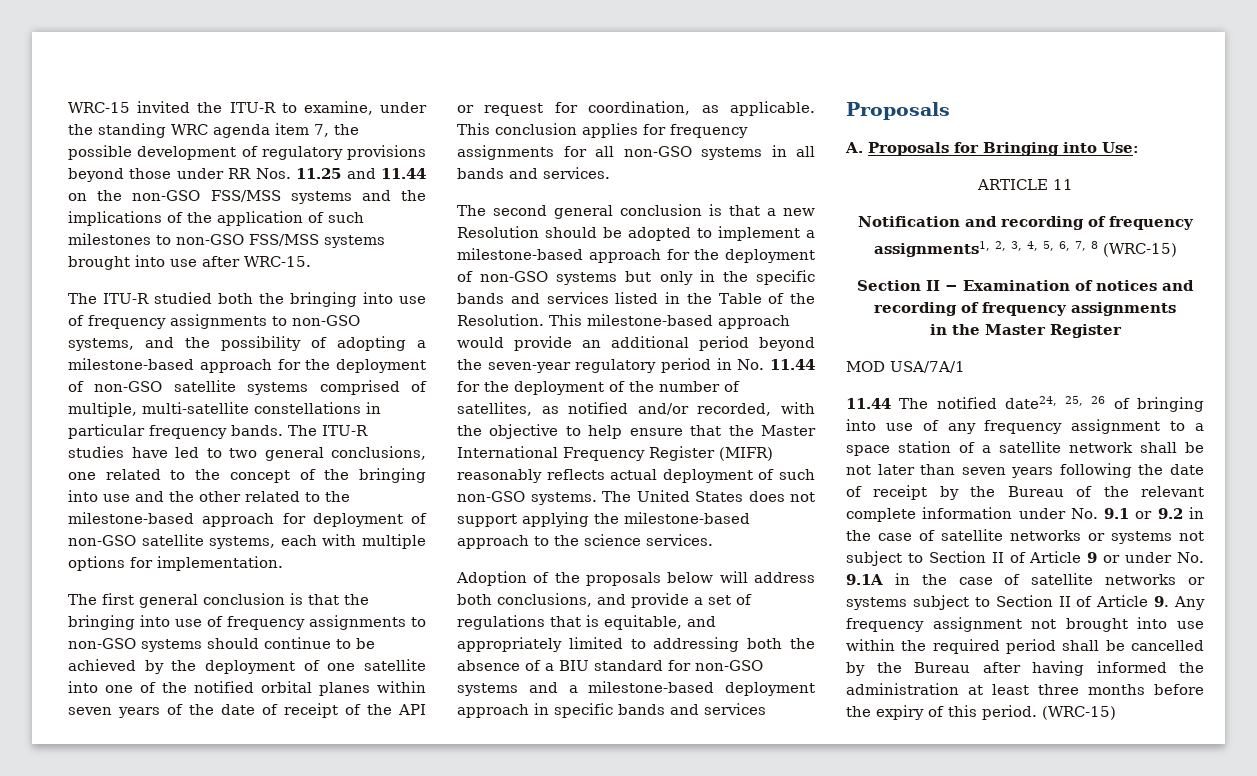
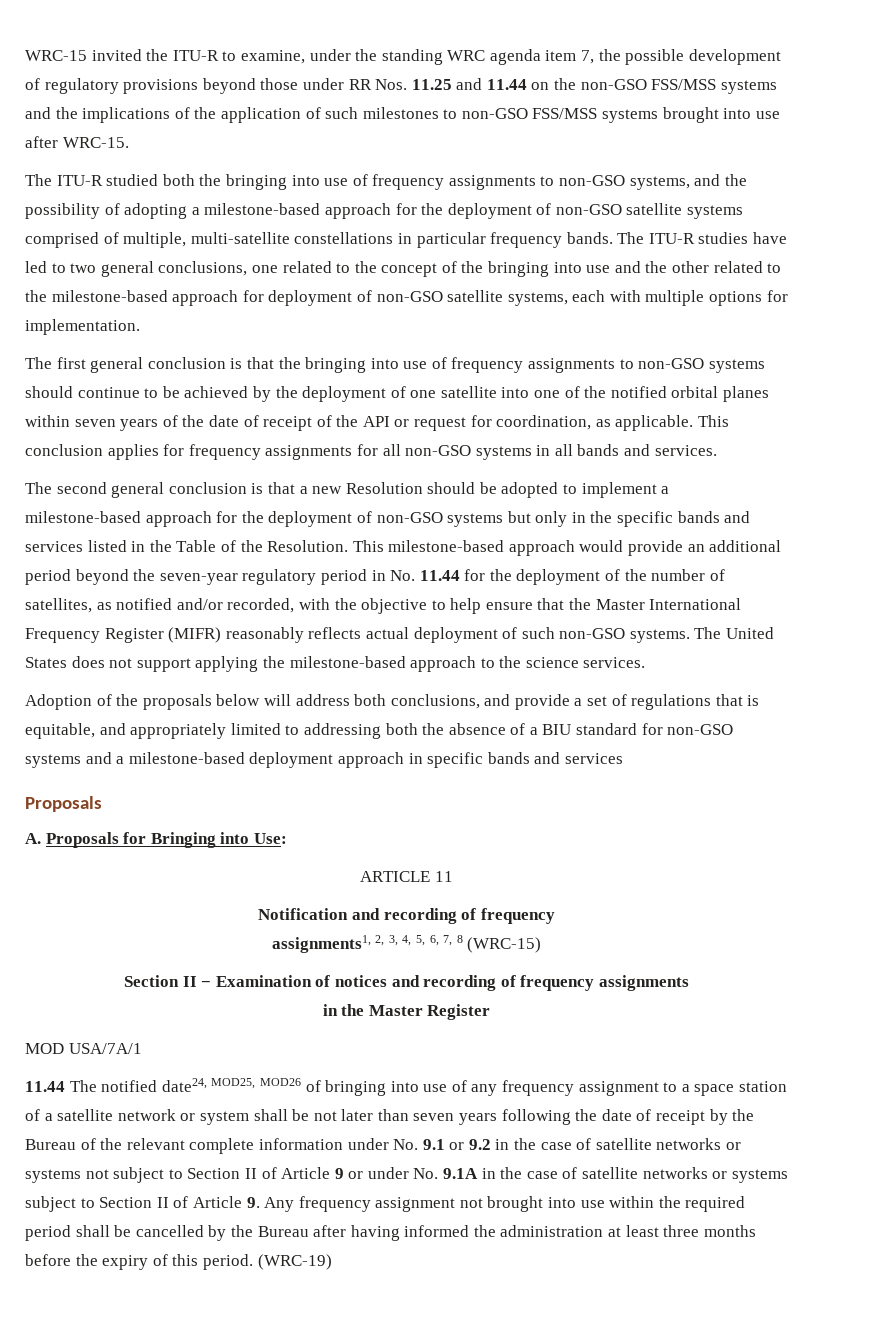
[1065,396,1106,406] 25, 26 -> [211,1078,301,1089] MOD25, MOD26
(1133, 447) none -> [180,1111,249,1125] or system
[1042,706,1116,720] (WRC-15) -> [257,1254,332,1270] (WRC-19)

